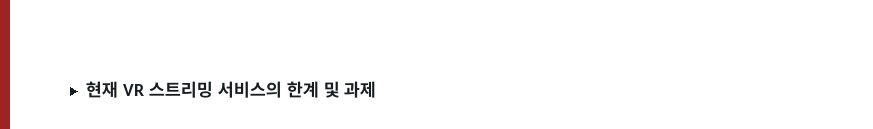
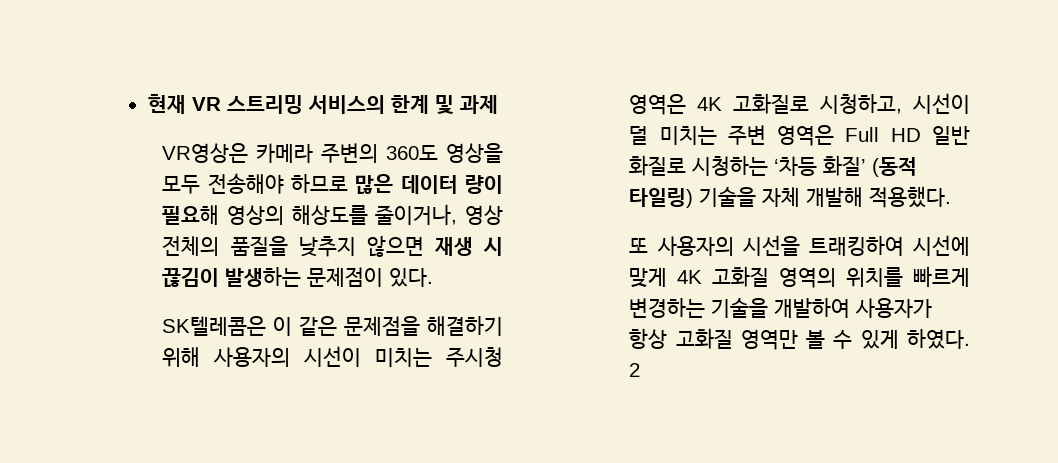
(377, 89) none -> [162,143,503,163] [162,173,503,194] [162,204,503,225] [162,235,504,257] [162,267,434,287] [162,316,503,336] [162,346,503,367] [629,93,970,115] [629,125,970,146] [629,155,918,177] [629,186,952,208] [629,235,970,256] [629,266,970,288] [629,297,933,318] [629,328,970,350] [629,363,641,377] // VR영상은 카메라 주변의 360도 영상을 모두 전송해야 하므로 많은 데이터 량이 필요해 영상의 해상도를 줄이거나, 영상 전체의 품질을 낮추지 않으면 재생 시 끊김이 발생하는 문제점이 있다. // SK텔레콤은 이 같은 문제점을 해결하기 위해 사용자의 시선이 미치는 주시청 영역은 4K 고화질로 시청하고, 시선이 덜 미치는 주변 영역은 Full HD 일반 화질로 시청하는 ‘차등 화질’ (동적 타일링) 기술을 자체 개발해 적용했다. // 또 사용자의 시선을 트래킹하여 시선에 맞게 4K 고화질 영역의 위치를 빠르게 변경하는 기술을 개발하여 사용자가 항상 고화질 영역만 볼 수 있게 하였다. 2

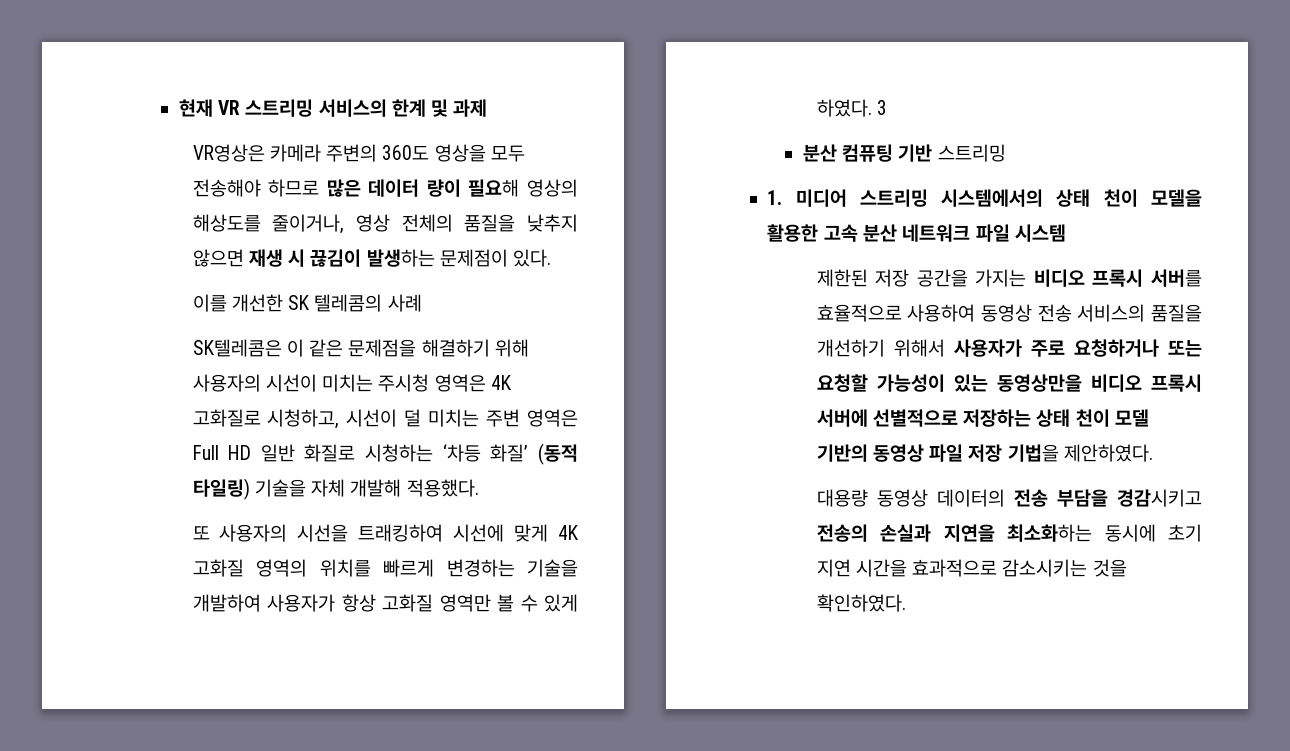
(434, 277) none -> [192,294,422,312] // 이를 개선한 SK 텔레콤의 사례
[629,363,641,377] 2 -> [876,100,887,115] [802,144,1006,162] [767,189,1202,207] [767,224,1066,242] [816,269,1202,287] [816,304,1202,322] [816,339,1202,357] [816,374,1202,392] [816,409,1149,427] [816,444,1153,462] [816,489,1202,507] [816,524,1202,542] [816,559,1127,577] [816,594,906,612] 3 // 분산 컴퓨팅 기반 스트리밍 // 1. 미디어 스트리밍 시스템에서의 상태 천이 모델을 활용한 고속 분산 네트워크 파일 시스템 // 제한된 저장 공간을 가지는 비디오 프록시 서버를 효율적으로 사용하여 동영상 전송 서비스의 품질을 개선하기 위해서 사용자가 주로 요청하거나 또는 요청할 가능성이 있는 동영상만을 비디오 프록시 서버에 선별적으로 저장하는 상태 천이 모델 기반의 동영상 파일 저장 기법을 제안하였다. // 대용량 동영상 데이터의 전송 부담을 경감시키고 전송의 손실과 지연을 최소화하는 동시에 초기 지연 시간을 효과적으로 감소시키는 것을 확인하였다.

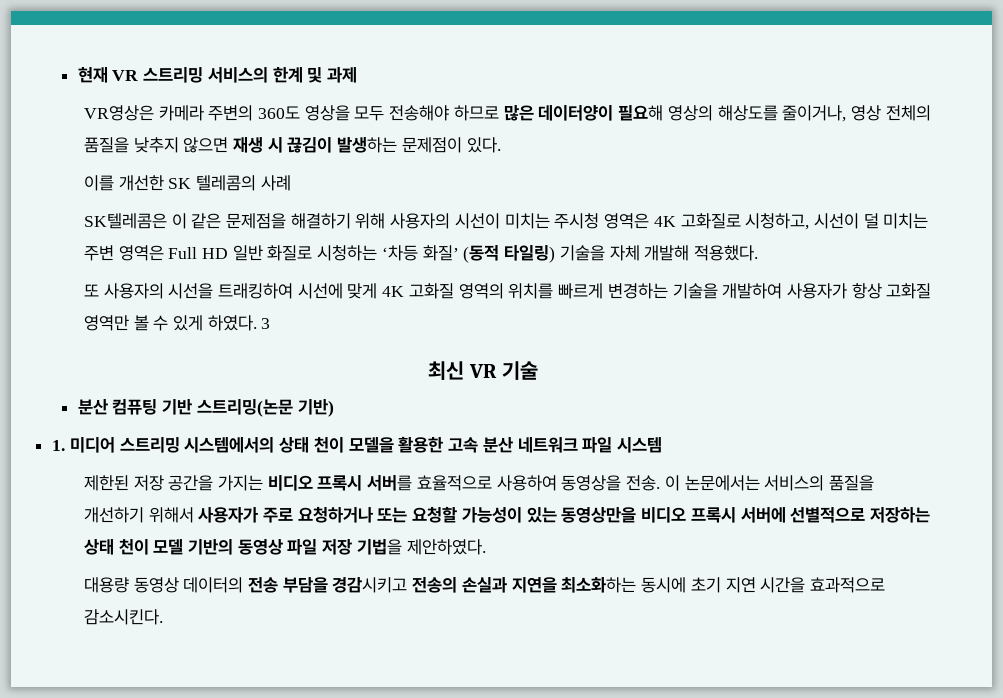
[368,179,461,197] 데이터 량이 -> [538,105,614,121] 데이터양이
(887, 107) none -> [428,361,538,380] // 최신 VR 기술
[937,144,1006,162] 스트리밍 -> [196,399,334,417] 스트리밍(논문 기반)
[980,304,1072,322] 동영상 전송 -> [561,475,760,491] 동영상을 전송. 이 논문에서는
[1002,559,1127,577] [816,594,906,612] 감소시키는 것을 확인하였다. -> [83,609,163,625] 감소시킨다.

